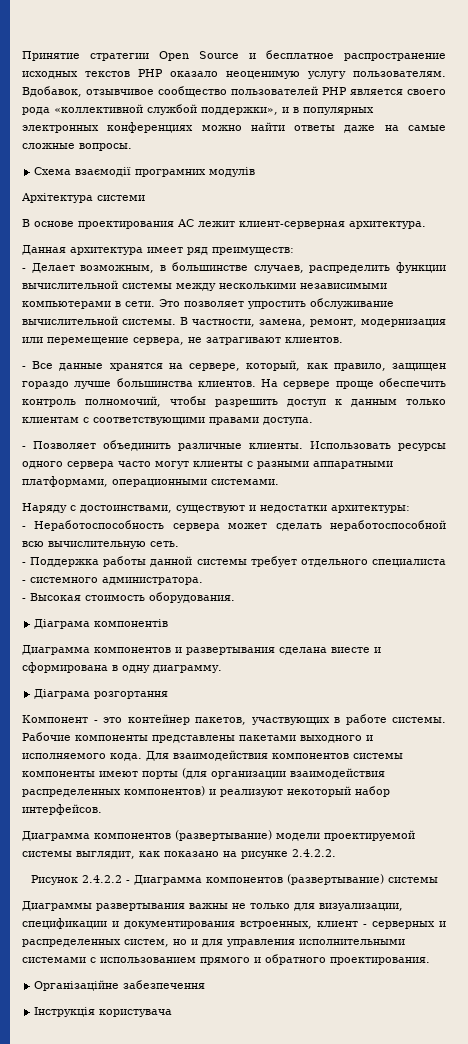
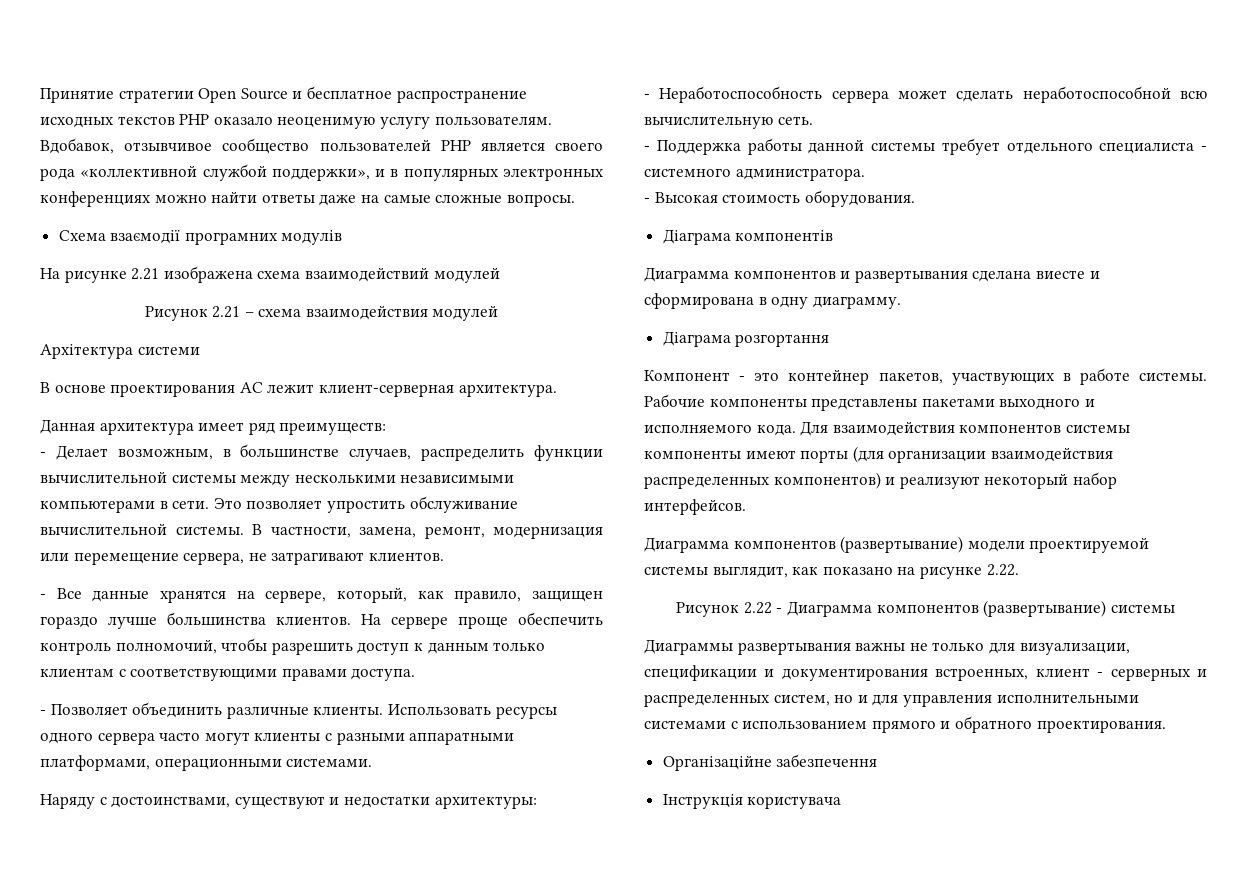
(256, 172) none -> [40,266,500,283] [144,305,499,321] // На рисунке 2.21 изображена схема взаимодействий модулей // Рисунок 2.21 – схема взаимодействия модулей
[292,849,336,857] [30,875,122,885] 2.4.2.2. // Рисунок 2.4.2.2 -> [986,564,1019,576] [676,602,772,617] 2.22. // Рисунок 2.22

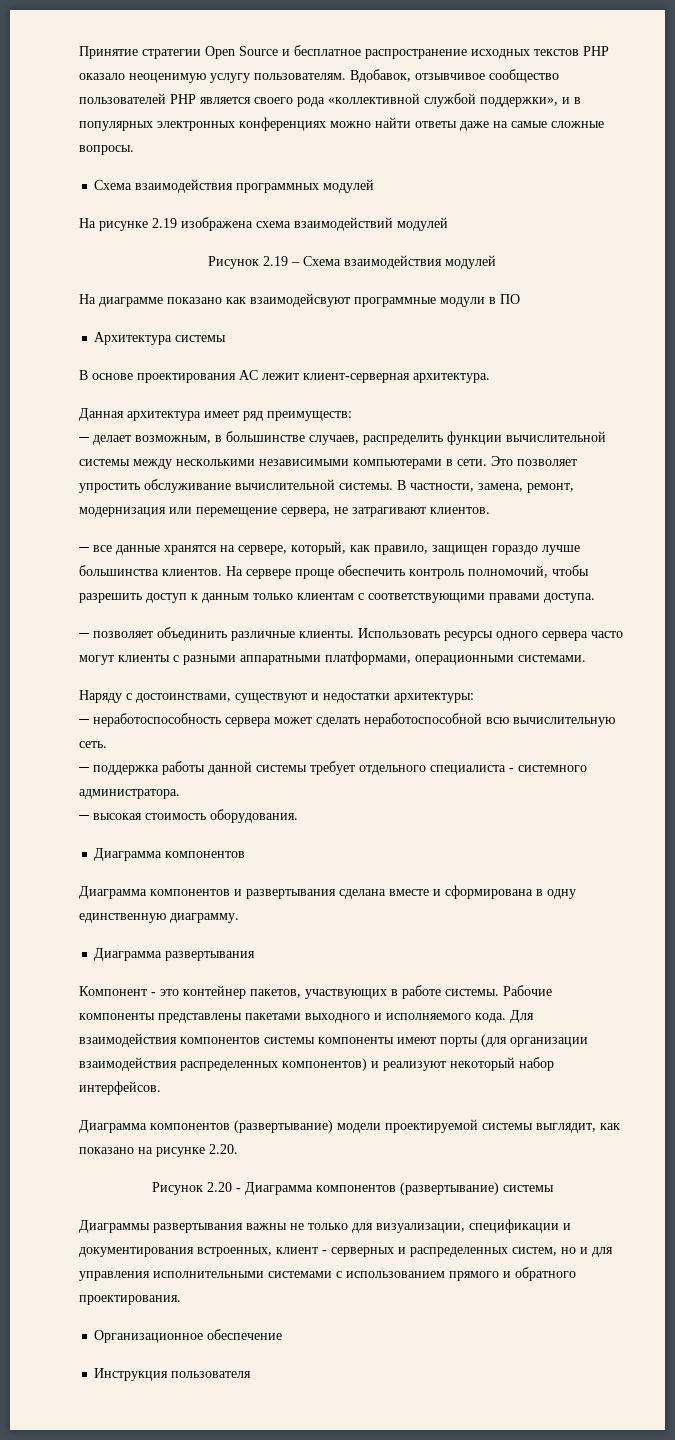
[110,230,343,245] взаємодії програмних модулів -> [135,179,375,193] взаимодействия программных модулей
[131,268,160,280] 2.21 -> [152,218,177,228] 2.19
[212,306,302,318] 2.21 – схема -> [263,256,341,266] 2.19 – Схема
[40,344,200,359] Архітектура системи -> [79,293,520,307] [94,332,227,345] На диаграмме показано как взаимодейсвуют программные модули в ПО // Архитектура системы
[40,445,108,460] - Делает -> [78,435,131,445] ─ делает
[40,588,82,599] - Все -> [78,545,112,552] ─ все
[40,704,128,715] - Позволяет -> [78,631,153,638] ─ позволяет
[644,86,823,103] - Неработоспособность -> [78,713,221,727] ─ неработоспособность
[644,140,741,155] - Поддержка -> [78,765,159,775] ─ поддержка
[644,192,718,203] - Высокая -> [78,813,142,820] ─ высокая
[662,229,834,245] Діаграма компонентів -> [94,848,246,861] Диаграмма компонентов
[1035,270,1085,279] виесте -> [389,889,429,896] вместе
(809, 302) none -> [79,913,166,923] единственную
[662,331,830,347] Діаграма розгортання -> [94,948,256,961] Диаграмма развертывания
[986,564,1019,576] [676,602,772,617] 2.22. // Рисунок 2.22 -> [209,1144,238,1154] [151,1182,232,1195] 2.20. // Рисунок 2.20
[662,754,878,771] [662,794,842,809] Організаційне забезпечення // Інструкція користувача -> [94,1329,283,1343] [94,1368,252,1381] Организационное обеспечение // Инструкция пользователя

